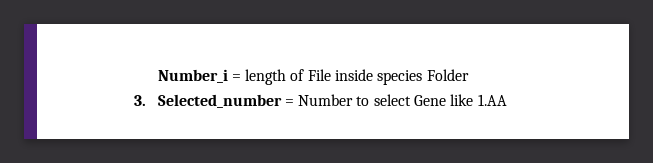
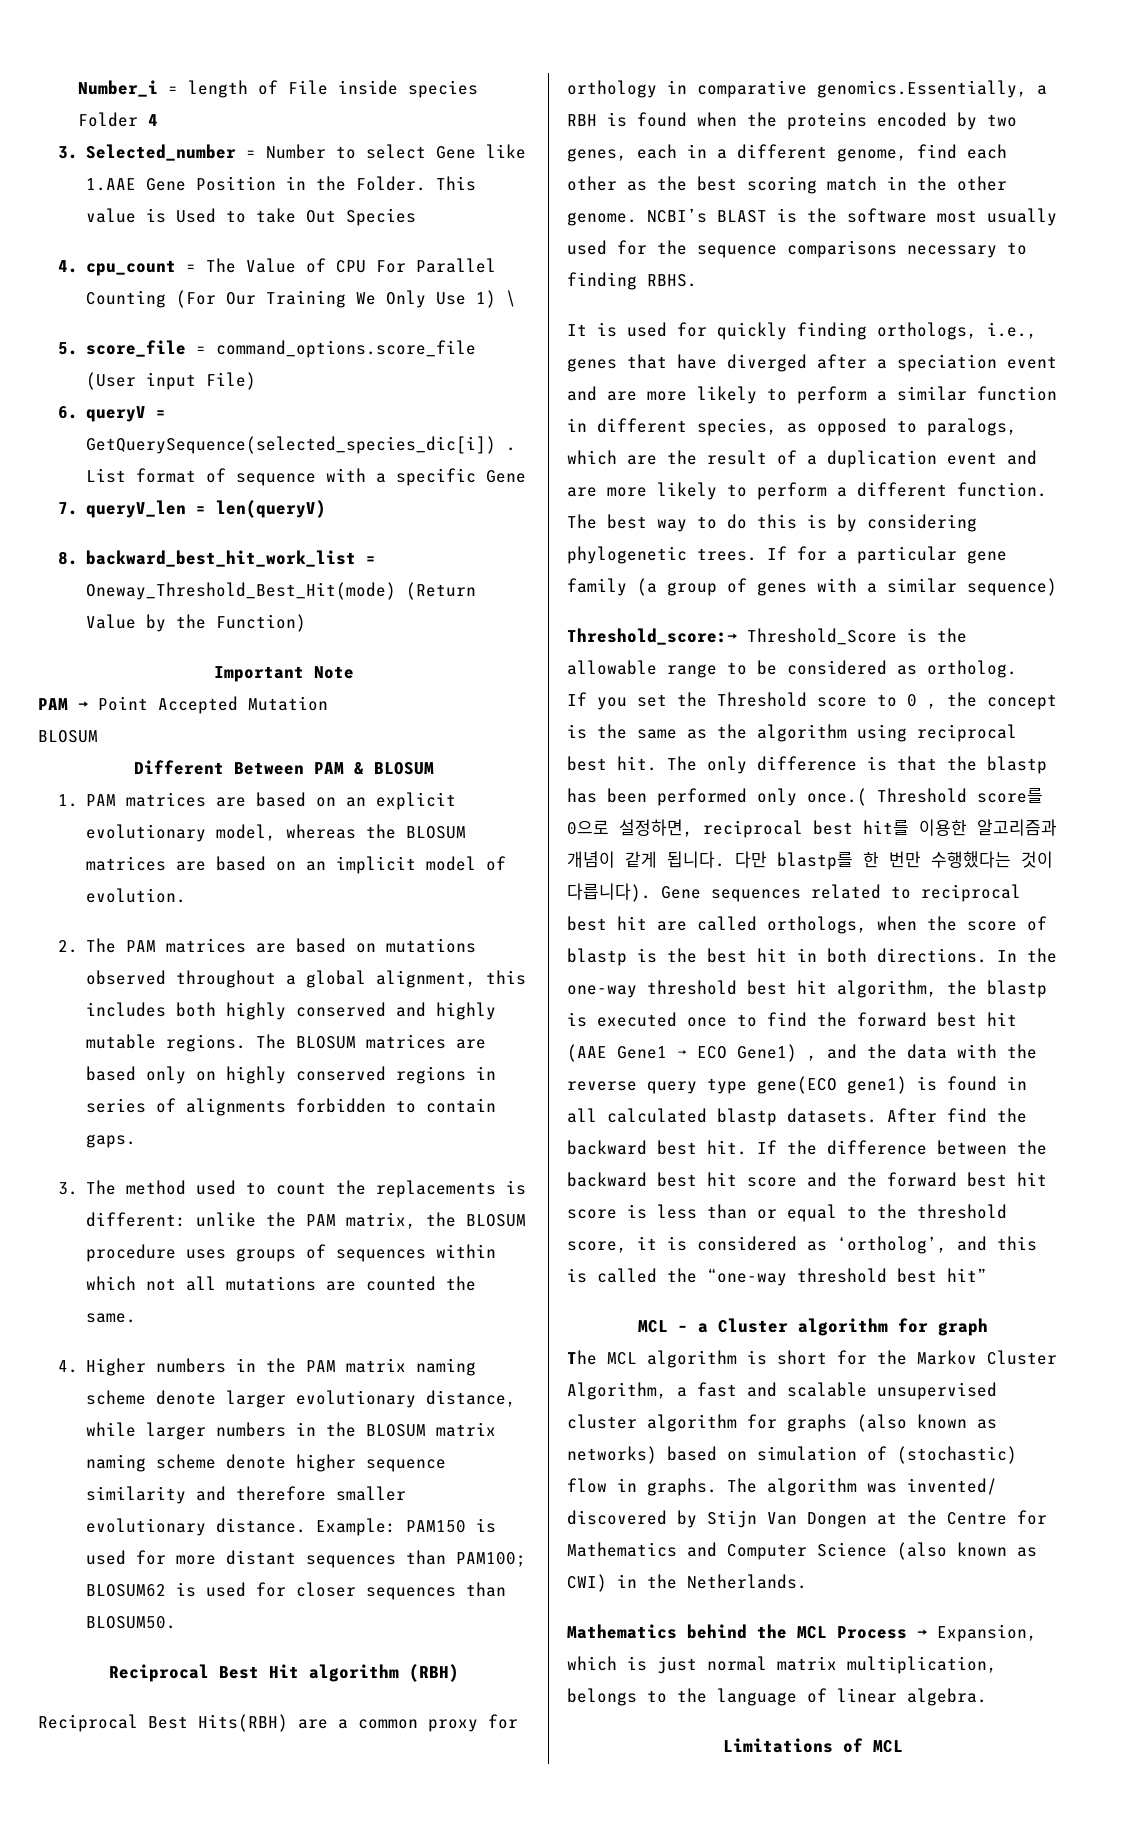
(469, 75) none -> [147,114,158,126] 4
[477,94,507,106] 1.AA -> [86,176,477,191] [86,208,417,226] [57,258,497,276] [86,290,517,308] [57,340,477,358] [86,372,257,390] [57,406,167,422] [86,436,517,454] [86,468,527,486] [57,500,327,518] [57,550,377,567] [86,582,477,600] [86,614,307,632] [213,666,354,682] [38,696,328,714] [38,730,98,743] [133,760,434,775] [57,792,457,810] [86,824,467,842] [86,856,507,874] [86,888,187,903] [57,938,477,953] [86,970,527,988] [86,1002,497,1020] [86,1034,487,1052] [86,1066,497,1084] [86,1098,497,1116] [86,1134,137,1148] [57,1180,527,1198] [86,1212,527,1229] [86,1244,497,1262] [86,1276,477,1291] [86,1313,137,1323] [57,1358,477,1376] [86,1390,517,1408] [86,1422,497,1440] [86,1454,447,1472] [86,1486,407,1504] [86,1518,497,1536] [86,1550,527,1568] [86,1582,507,1600] [86,1616,177,1629] [108,1664,459,1682] [38,1714,518,1732] [567,80,1047,98] [567,112,1017,130] [567,144,1007,162] [567,176,1007,194] [567,208,1057,226] [567,240,1027,258] [567,272,697,290] [567,322,1037,340] [567,354,1057,372] [567,386,1057,404] [567,418,1017,436] [567,450,1037,468] [567,482,1047,500] [567,514,977,532] [567,546,1007,564] [567,578,1057,596] [567,628,967,645] [567,660,1017,678] [567,692,1057,710] [567,724,1017,742] [567,756,1047,774] [567,788,1043,806] [567,819,1057,838] [567,851,1053,870] [567,883,1021,902] [567,916,1047,934] [567,948,1057,966] [567,980,1047,998] [567,1012,1017,1027] [567,1044,1037,1062] [567,1076,1027,1094] [567,1108,1027,1126] [567,1140,1047,1155] [567,1172,1047,1187] [567,1204,1007,1222] [567,1236,1037,1254] [567,1268,987,1286] [637,1318,988,1336] [567,1350,1057,1368] [567,1382,997,1400] [567,1414,997,1432] [567,1446,1017,1464] [567,1478,997,1496] [567,1510,1047,1528] [567,1542,1037,1560] [567,1574,807,1592] [567,1624,1037,1642] [567,1656,997,1674] [567,1688,987,1706] [722,1738,903,1753] 1.AAE Gene Position in the Folder. This value is Used to take Out Species // 4. cpu_count = The Value of CPU For Parallel Counting (For Our Training We Only Use 1) \ // 5. score_file = command_options.score_file (User input File) // 6. queryV = GetQuerySequence(selected_species_dic[i]) . List format of sequence with a specific Gene // 7. queryV_len = len(queryV) // 8. backward_best_hit_work_list = Oneway_Threshold_Best_Hit(mode) (Return Value by the Function) // Important Note // PAM → Point Accepted Mutation // BLOSUM // Different Between PAM & BLOSUM // 1. PAM matrices are based on an explicit evolutionary model, whereas the BLOSUM matrices are based on an implicit model of evolution. // 2. The PAM matrices are based on mutations observed throughout a global alignment, this includes both highly conserved and highly mutable regions. The BLOSUM matrices are based only on highly conserved regions in series of alignments forbidden to contain gaps. // 3. The method used to count the replacements is different: unlike the PAM matrix, the BLOSUM procedure uses groups of sequences within which not all mutations are counted the same. // 4. Higher numbers in the PAM matrix naming scheme denote larger evolutionary distance, while larger numbers in the BLOSUM matrix naming scheme denote higher sequence similarity and therefore smaller evolutionary distance. Example: PAM150 is used for more distant sequences than PAM100; BLOSUM62 is used for closer sequences than BLOSUM50. // Reciprocal Best Hit algorithm (RBH) // Reciprocal Best Hits(RBH) are a common proxy for orthology in comparative genomics.Essentially, a RBH is found when the proteins encoded by two genes, each in a different genome, find each other as the best scoring match in the other genome. NCBI’s BLAST is the software most usually used for the sequence comparisons necessary to finding RBHS. // It is used for quickly finding orthologs, i.e., genes that have diverged after a speciation event and are more likely to perform a similar function in different species, as opposed to paralogs, which are the result of a duplication event and are more likely to perform a different function. The best way to do this is by considering phylogenetic trees. If for a particular gene family (a group of genes with a similar sequence) // Threshold_score:→ Threshold_Score is the allowable range to be considered as ortholog. // If you set the Threshold score to 0 , the concept is the same as the algorithm using reciprocal best hit. The only difference is that the blastp has been performed only once.( Threshold score를 0으로 설정하면, reciprocal best hit를 이용한 알고리즘과 개념이 같게 됩니다. 다만 blastp를 한 번만 수행했다는 것이 다릅니다). Gene sequences related to reciprocal best hit are called orthologs, when the score of blastp is the best hit in both directions. In the one-way threshold best hit algorithm, the blastp is executed once to find the forward best hit (AAE Gene1 → ECO Gene1) , and the data with the reverse query type gene(ECO gene1) is found in all calculated blastp datasets. After find the backward best hit. If the difference between the backward best hit score and the forward best hit score is less than or equal to the threshold score, it is considered as ‘ortholog’, and this is called the “one-way threshold best hit” // MCL – a Cluster algorithm for graph // The MCL algorithm is short for the Markov Cluster Algorithm, a fast and scalable unsupervised cluster algorithm for graphs (also known as networks) based on simulation of (stochastic) flow in graphs. The algorithm was invented/ discovered by Stijn Van Dongen at the Centre for Mathematics and Computer Science (also known as CWI) in the Netherlands. // Mathematics behind the MCL Process → Expansion, which is just normal matrix multiplication, belongs to the language of linear algebra. // Limitations of MCL

